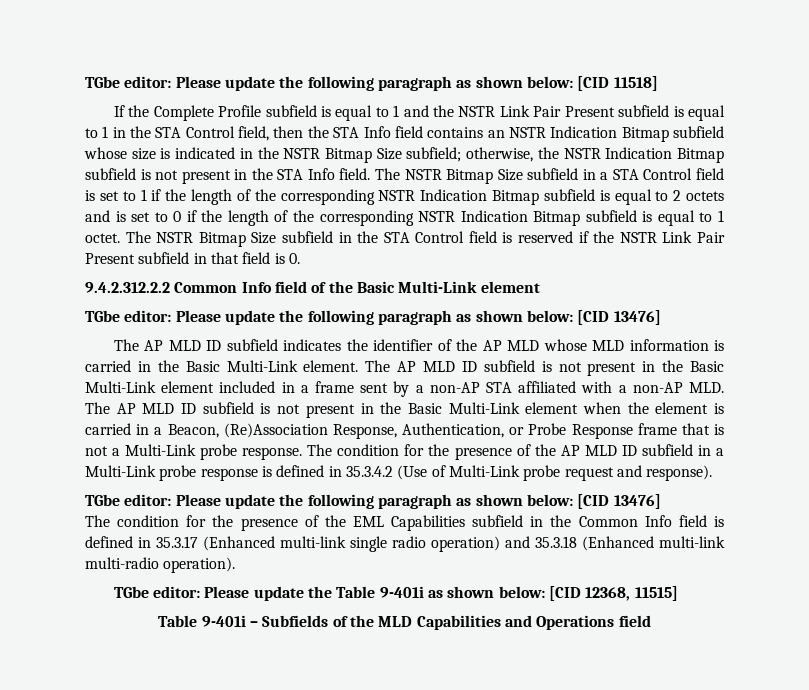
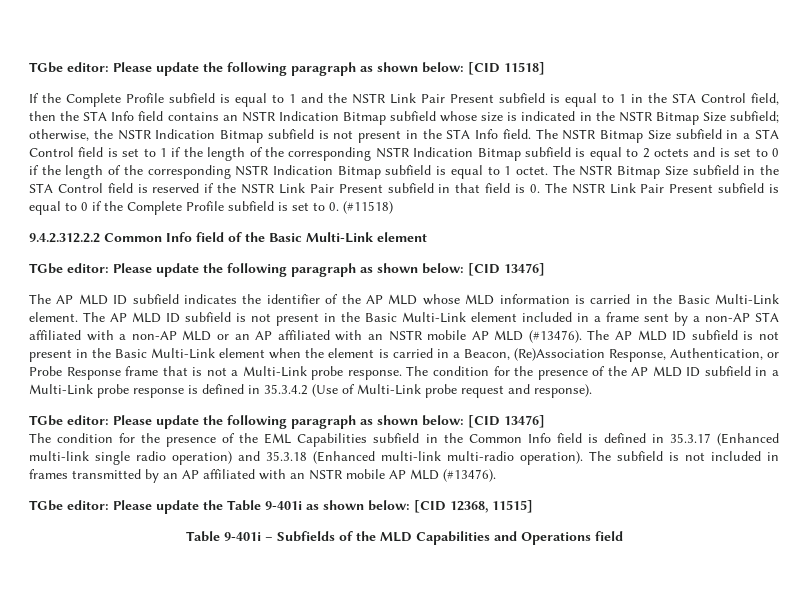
(300, 258) none -> [544,183,779,194] [29,201,393,215] The NSTR Link Pair Present subfield is equal to 0 if the Complete Profile subfield is set to 0. (#11518)
[689,382,724,393] MLD. -> [182,330,582,343] MLD or an AP affiliated with an NSTR mobile AP MLD (#13476).
(236, 565) none -> [589,451,779,461] [29,469,496,483] The subfield is not included in frames transmitted by an AP affiliated with an NSTR mobile AP MLD (#13476).

